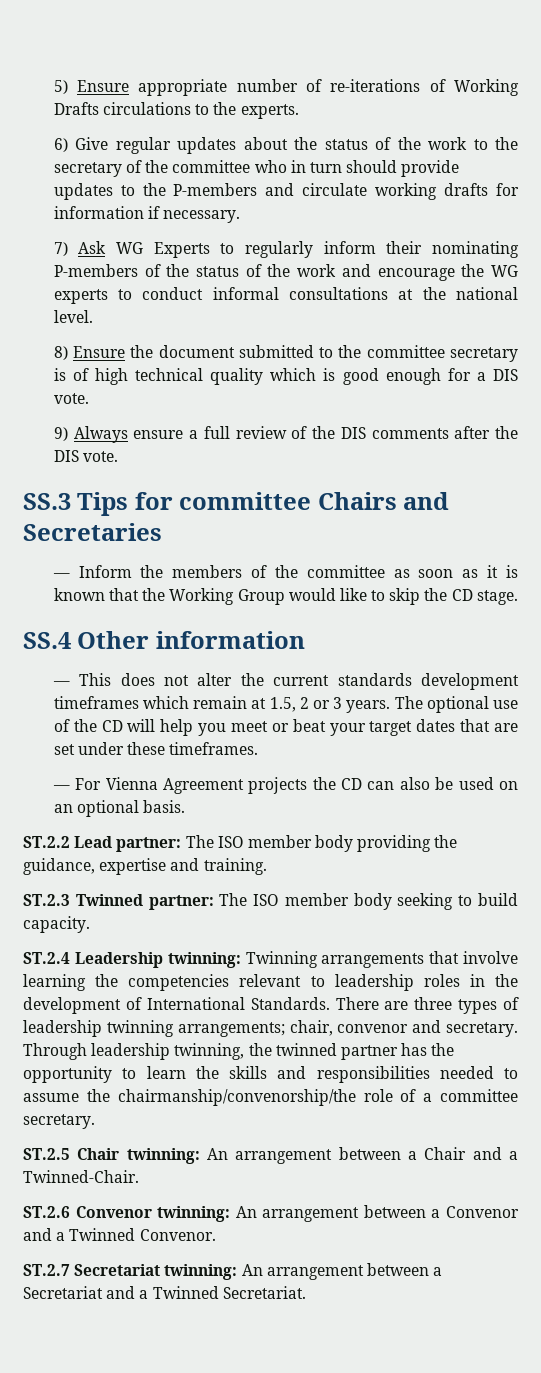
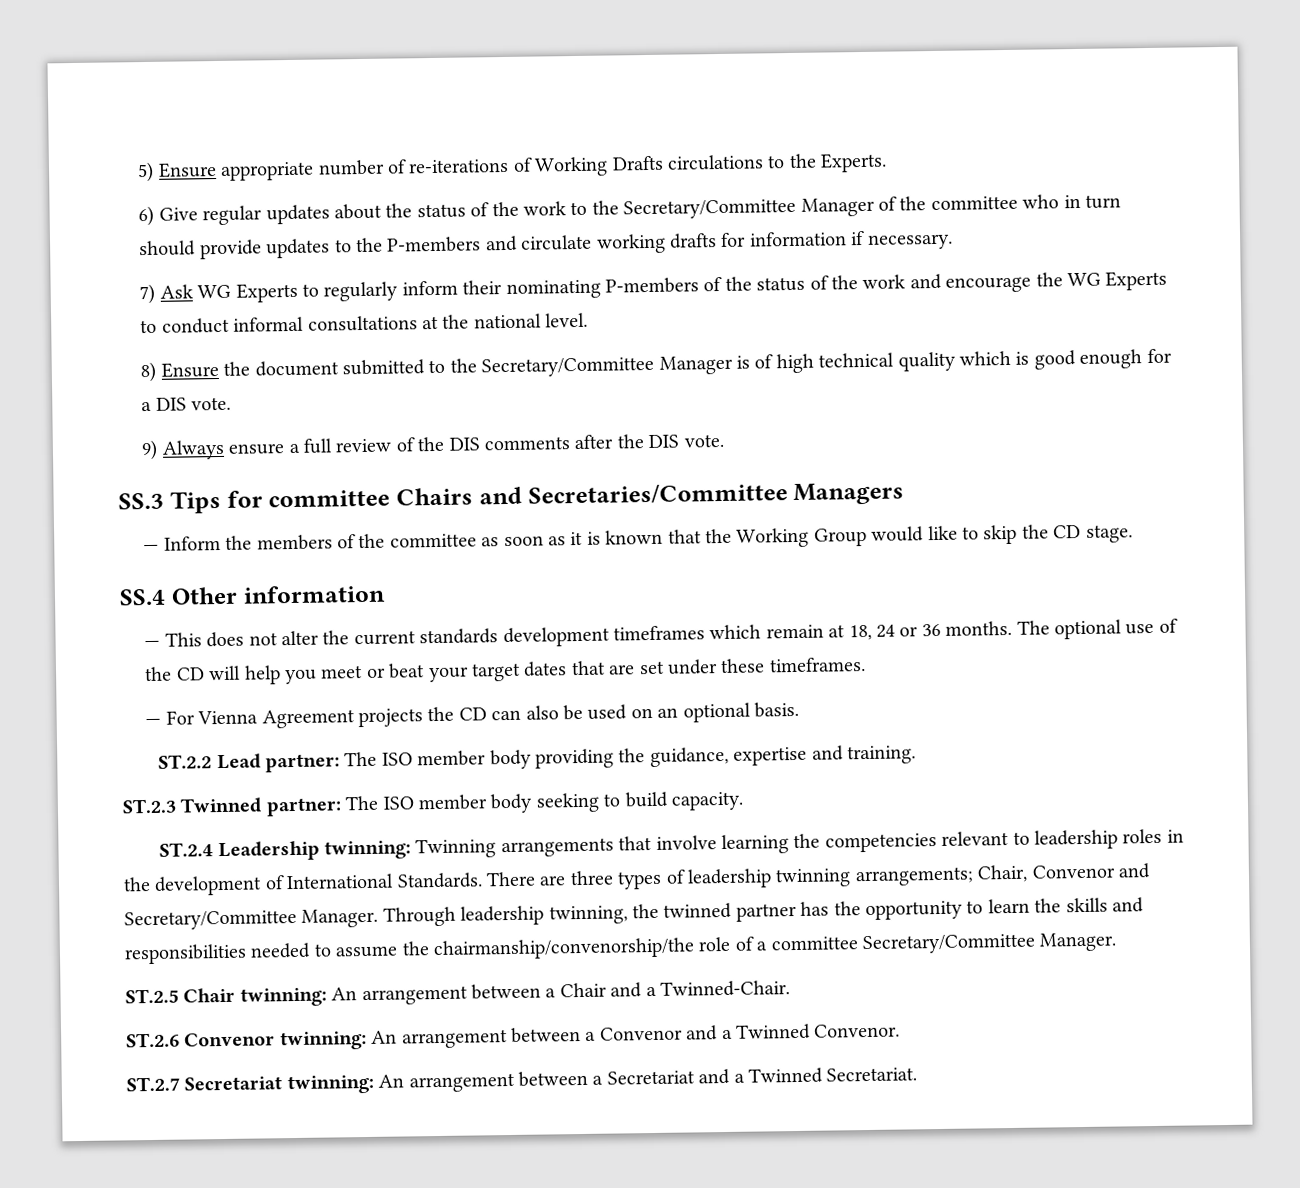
[240,104,299,119] experts. -> [820,152,888,173] Experts.
[53,162,122,177] secretary -> [623,197,875,220] Secretary/Committee Manager
[53,289,108,304] experts -> [1105,270,1168,291] Experts
[366,345,518,362] committee secretary -> [481,355,733,378] Secretary/Committee Manager
[23,523,162,541] Secretaries -> [527,482,905,505] Secretaries/Committee Managers
[269,697,391,713] 1.5, 2 or 3 years. -> [848,620,1013,641] 18, 24 or 36 months.
[289,1020,518,1037] chair, convenor and secretary. -> [977,863,1151,883] [124,908,379,931] Chair, Convenor and Secretary/Committee Manager.
[23,1114,95,1129] secretary. -> [861,932,1118,955] Secretary/Committee Manager.

